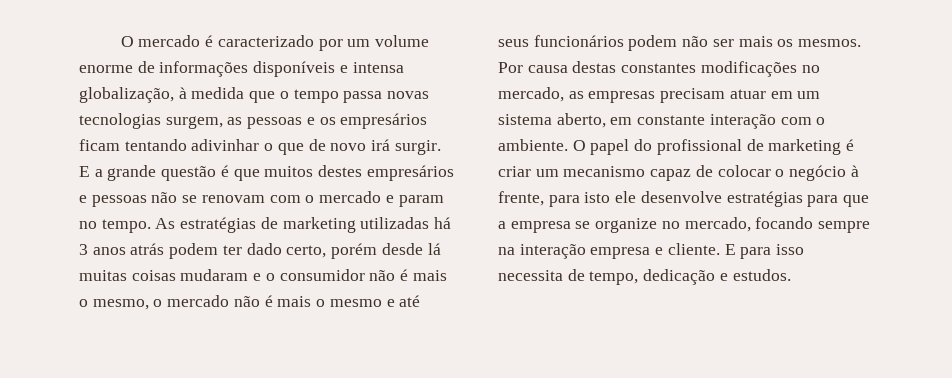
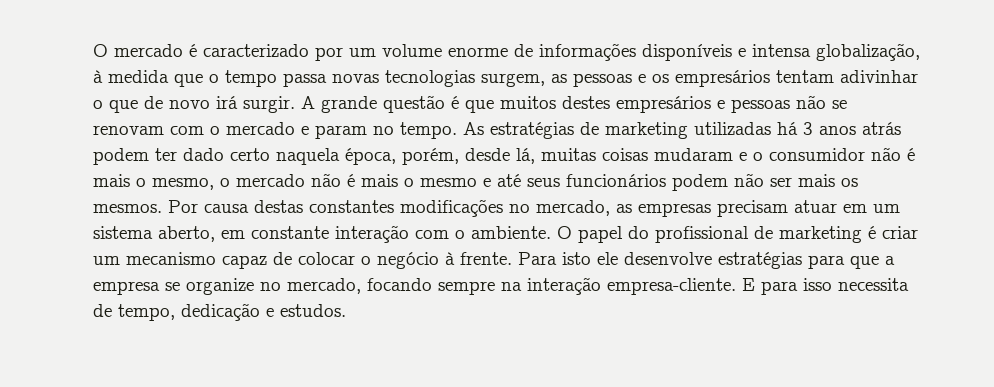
[79,139,187,151] ficam tentando -> [776,70,834,83] tentam
[79,166,103,177] E a -> [301,96,315,109] A
[286,243,441,259] certo, porém desde lá -> [230,148,535,165] certo naquela época, porém, desde lá,
[498,191,580,207] frente, para -> [460,252,557,265] frente. Para
[590,243,720,259] empresa e cliente. -> [607,278,736,295] empresa-cliente.

